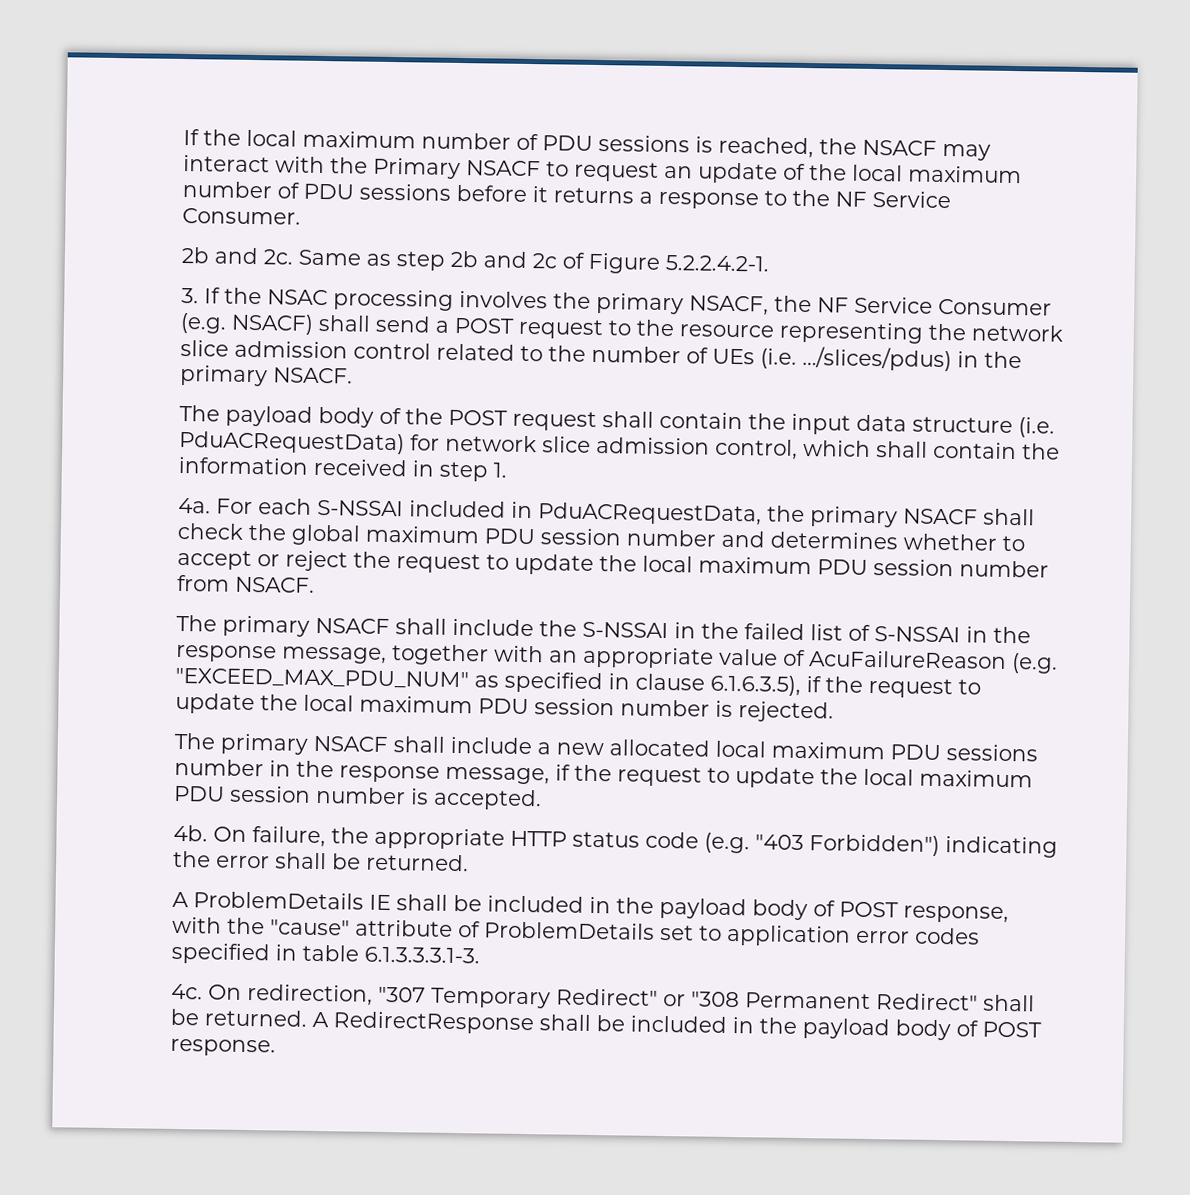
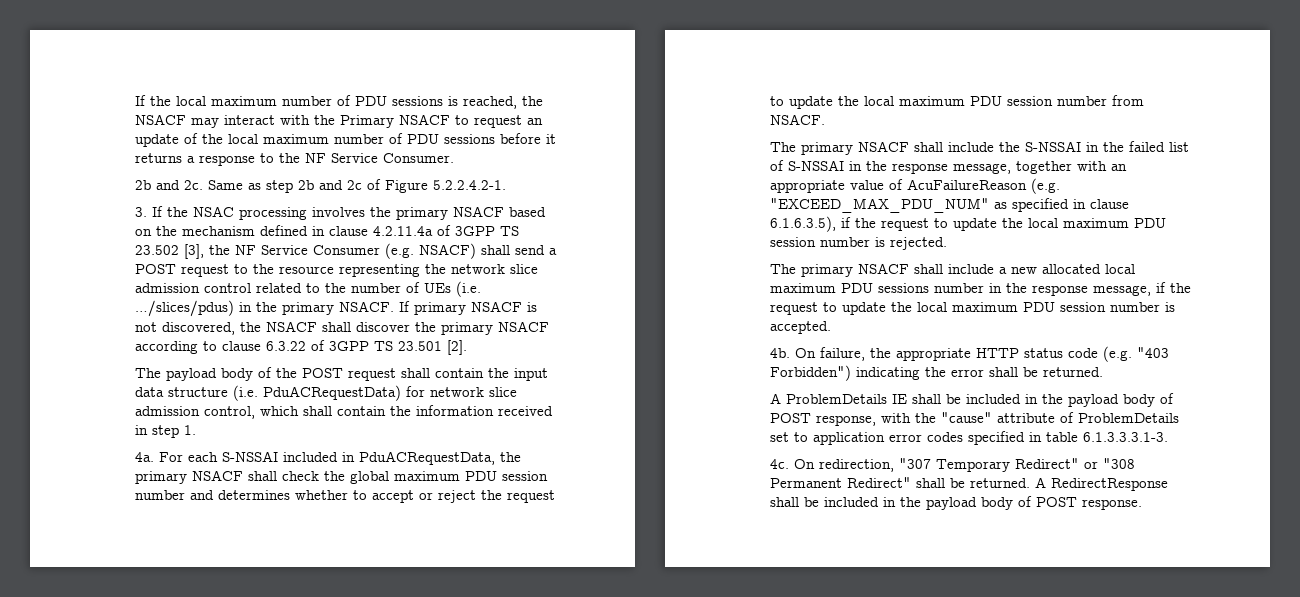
[689,295,770,316] NSACF, -> [452,206,546,217] [134,225,519,236] [134,244,204,259] NSACF based on the mechanism defined in clause 4.2.11.4a of 3GPP TS 23.502 [3],
(354, 375) none -> [398,301,537,315] [134,321,549,335] [134,340,467,355] If primary NSACF is not discovered, the NSACF shall discover the primary NSACF according to clause 6.3.22 of 3GPP TS 23.501 [2].

